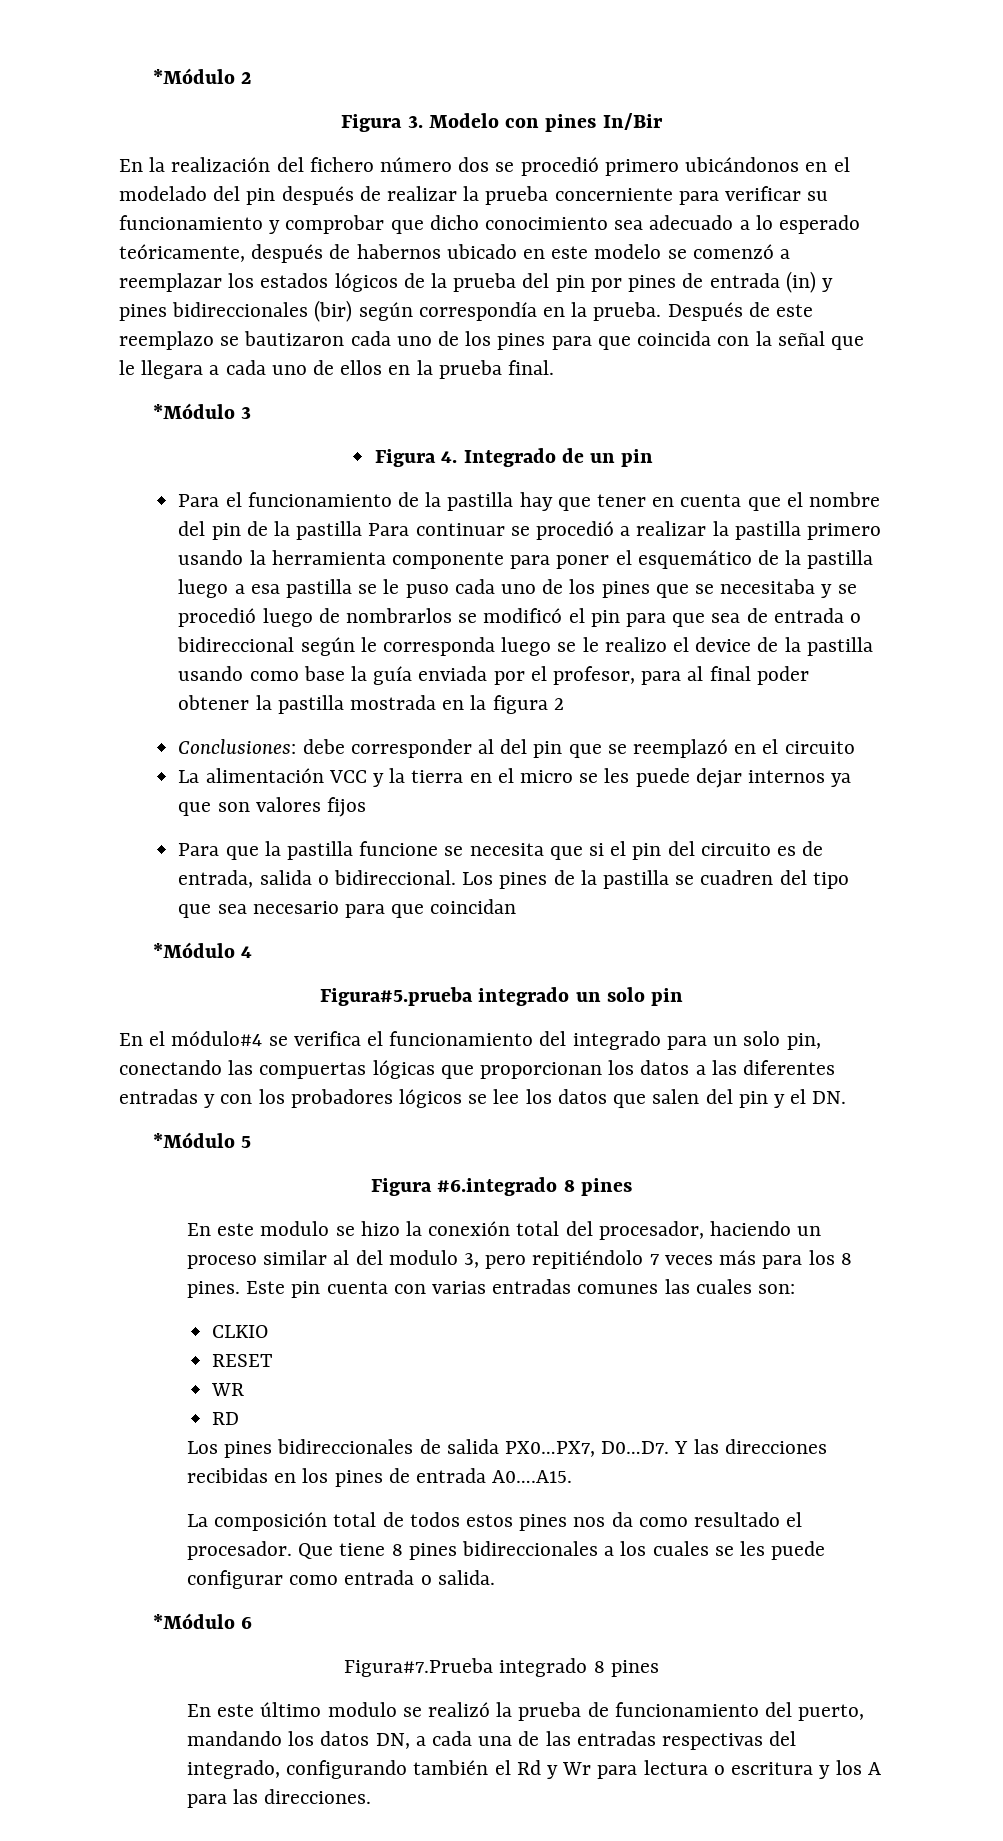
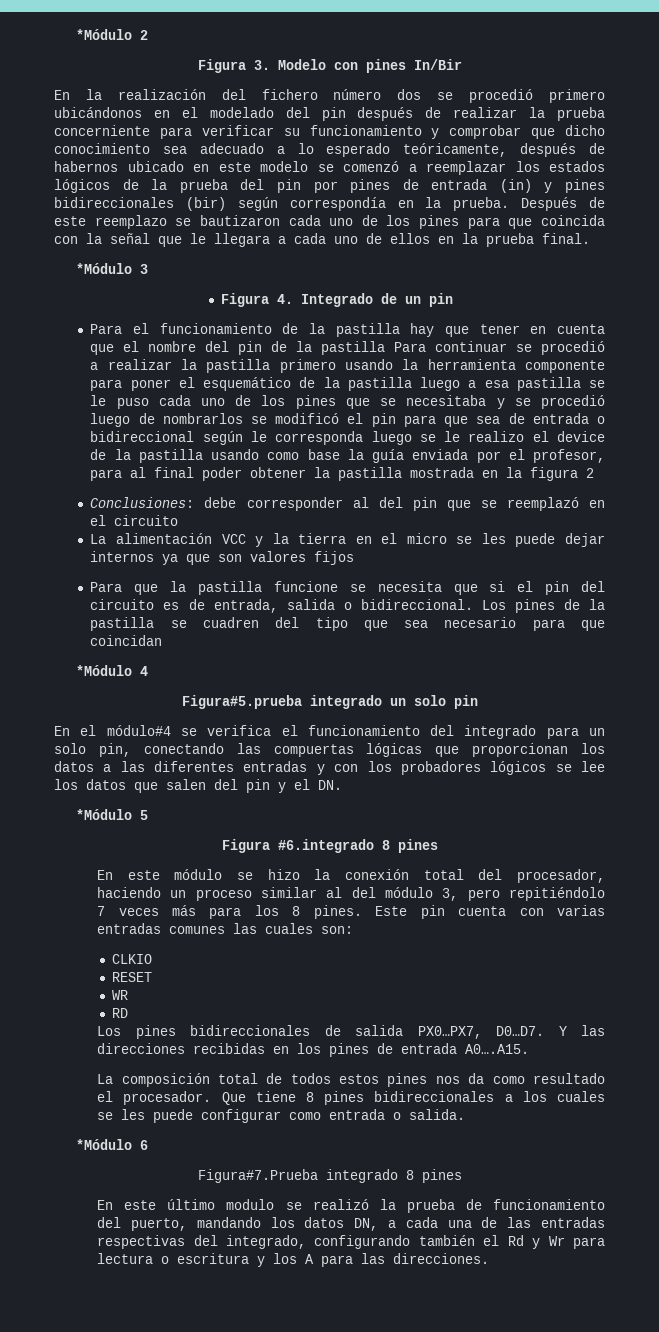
[260,1221,330,1236] modulo -> [174,869,223,880] módulo
[388,1250,458,1265] modulo -> [385,887,434,898] módulo

